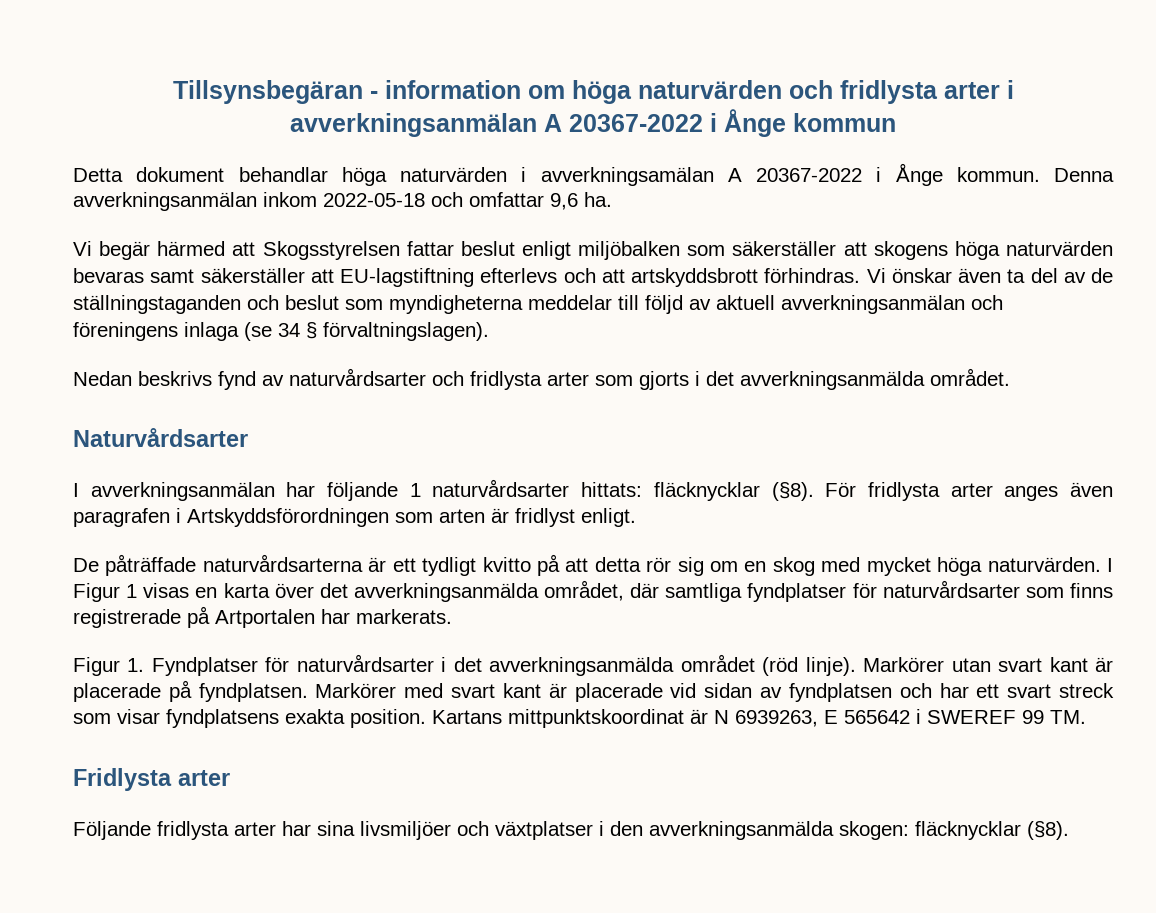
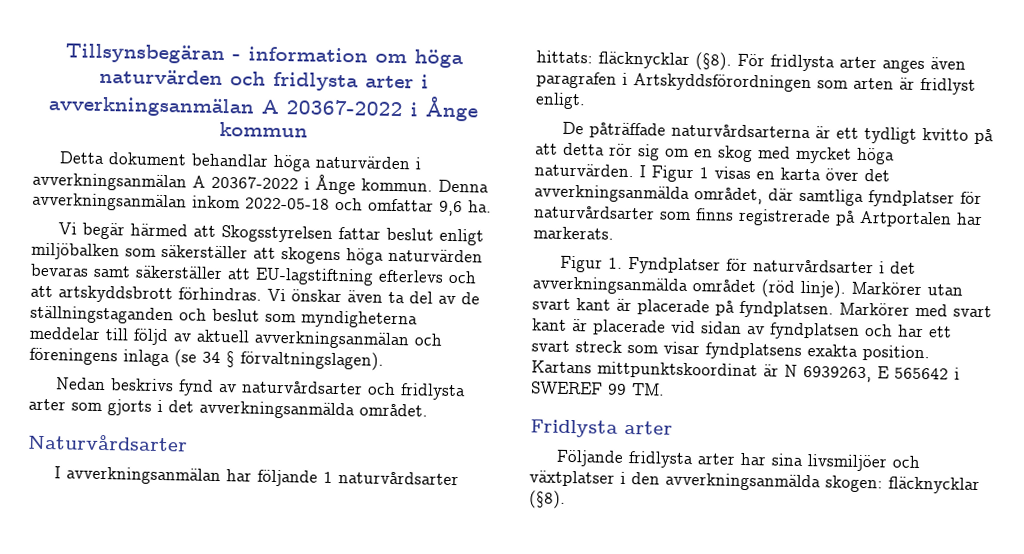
[540,167,714,186] avverkningsamälan -> [32,172,187,192] avverkningsanmälan

